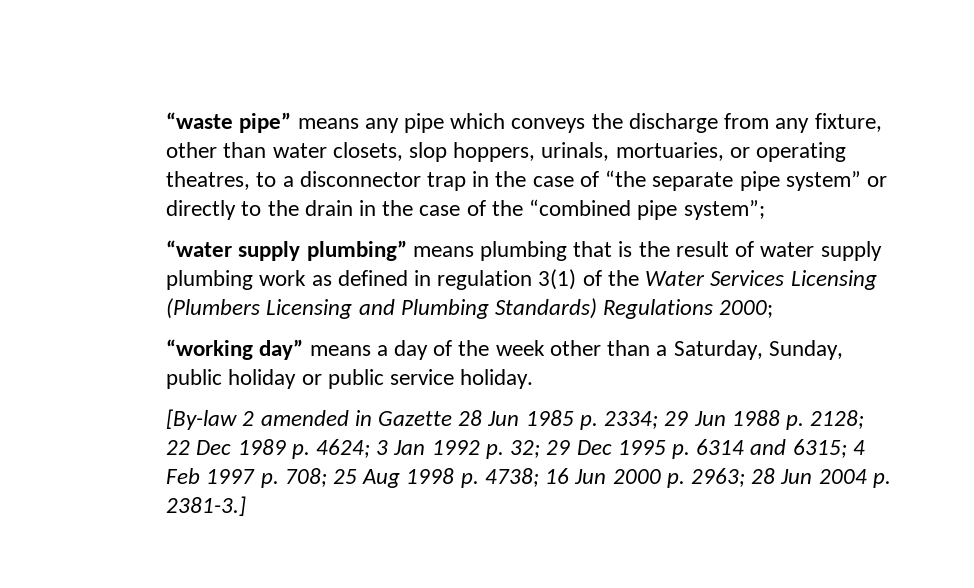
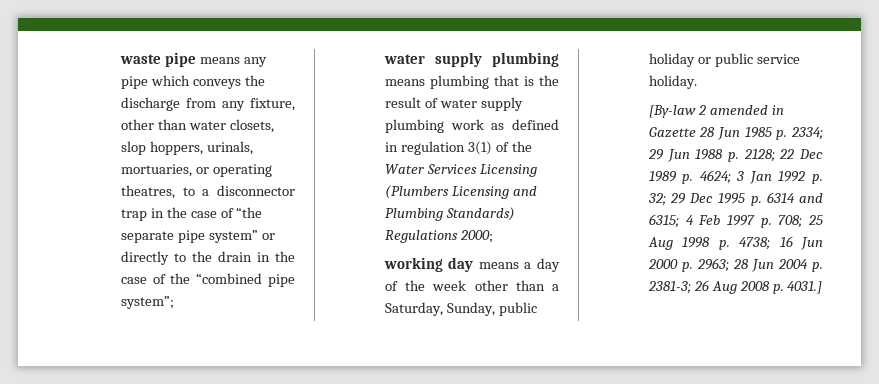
[166,112,292,133] “waste pipe” -> [119,52,196,67] waste pipe
[166,240,407,261] “water supply plumbing” -> [383,52,559,67] water supply plumbing
[166,339,304,360] “working day” -> [383,257,474,272] working day
[166,496,247,516] 2381-3.] -> [647,280,823,294] 2381-3; 26 Aug 2008 p. 4031.]

